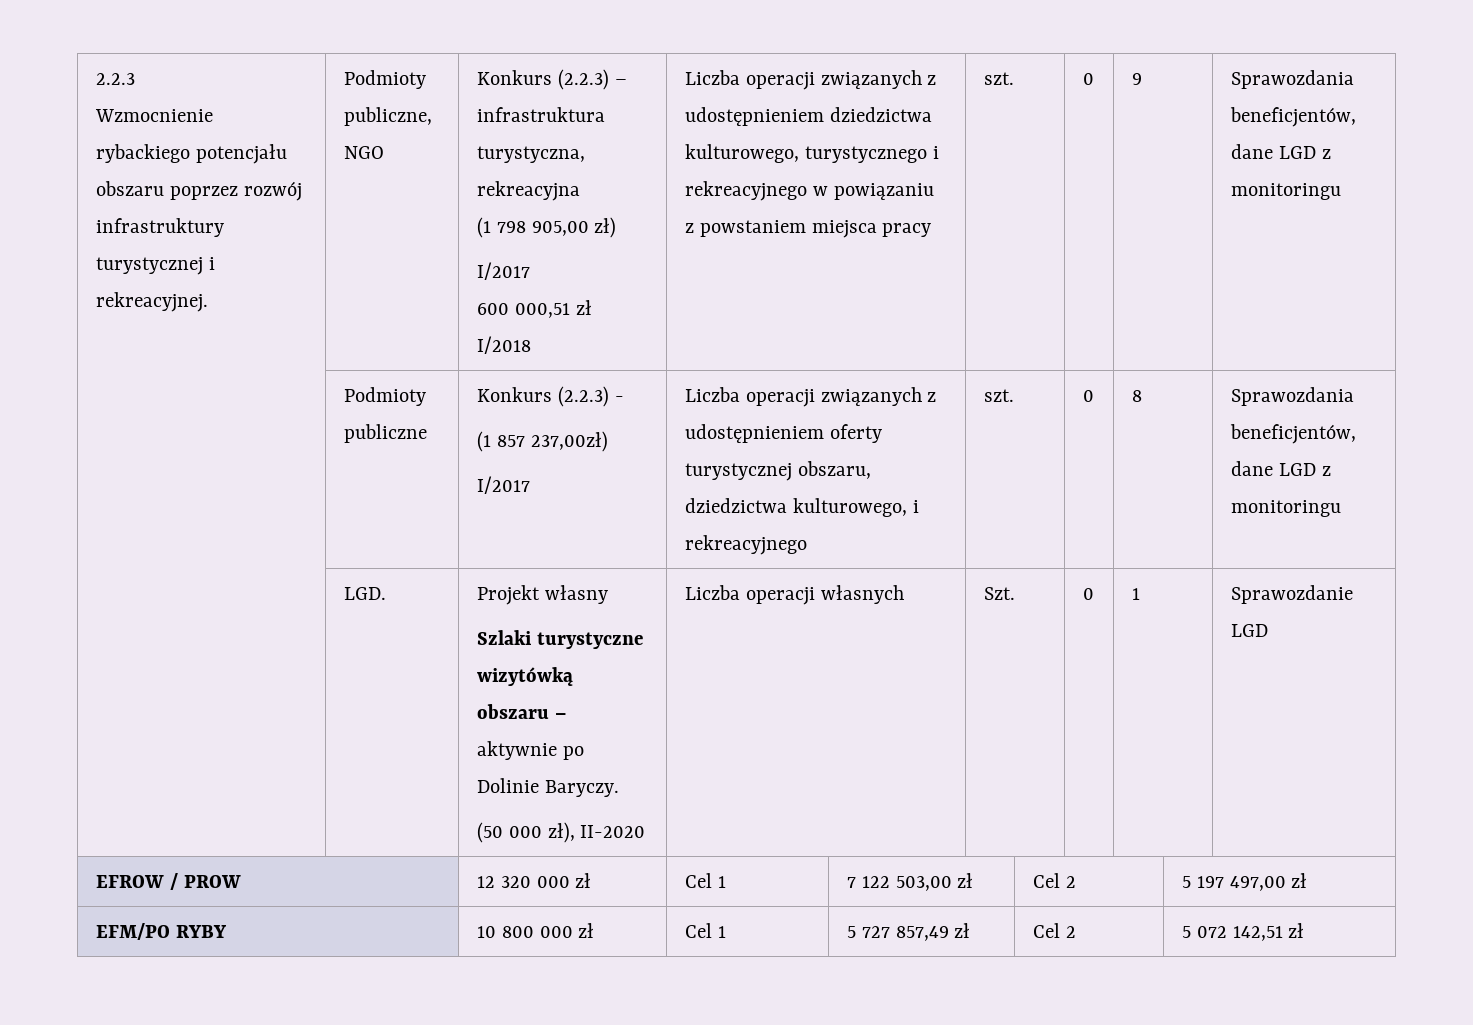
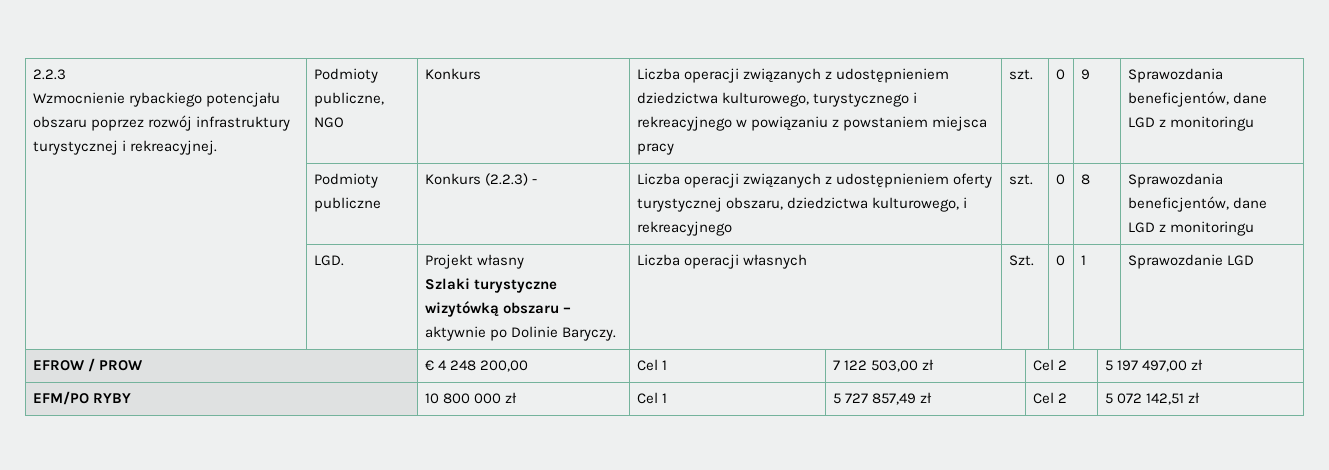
[557,69,627,90] [476,107,605,122] [476,146,585,163] [476,181,580,201] [476,217,617,238] [476,262,530,280] [476,300,592,318] [476,336,531,354] (2.2.3) – infrastruktura turystyczna, rekreacyjna // (1 798 905,00 zł) // I/2017 // 600 000,51 zł I/2018 -> (481, 74) none
[476,431,608,452] [476,476,530,494] // (1 857 237,00zł) // I/2017 -> (537, 181) none
[476,822,646,843] // (50 000 zł), II-2020 -> (616, 334) none
[476,873,592,888] 12 320 000 zł -> [424,360,528,372] € 4 248 200,00

